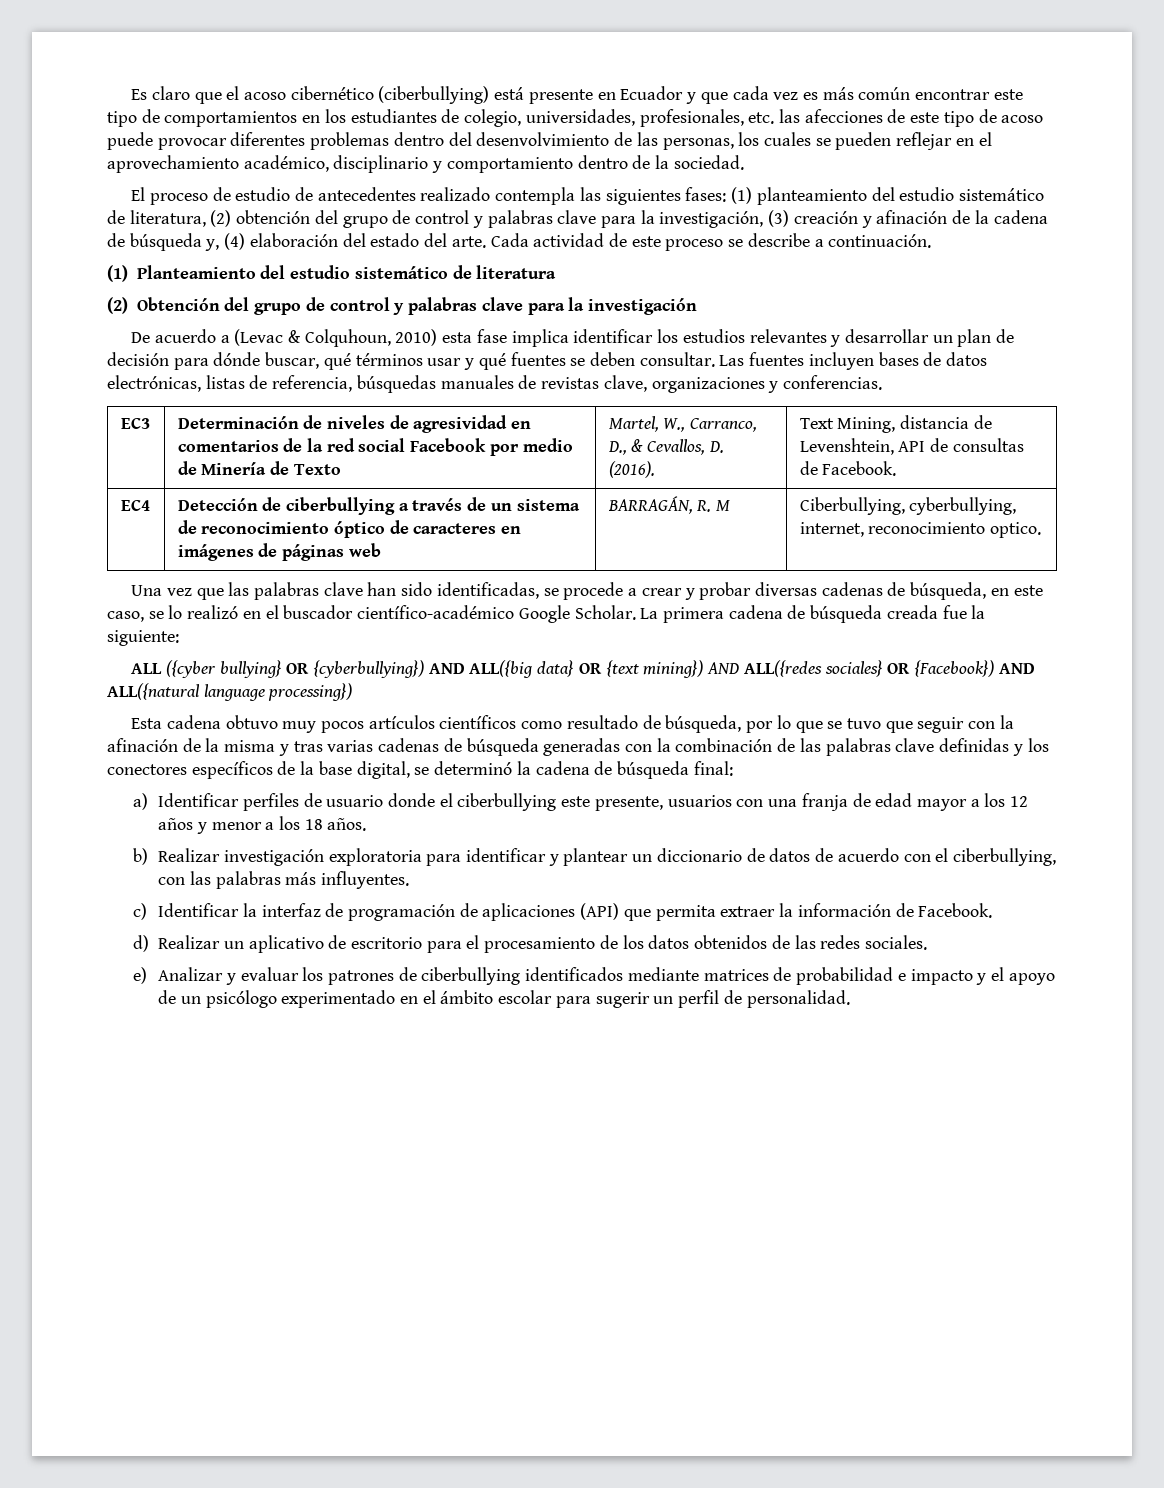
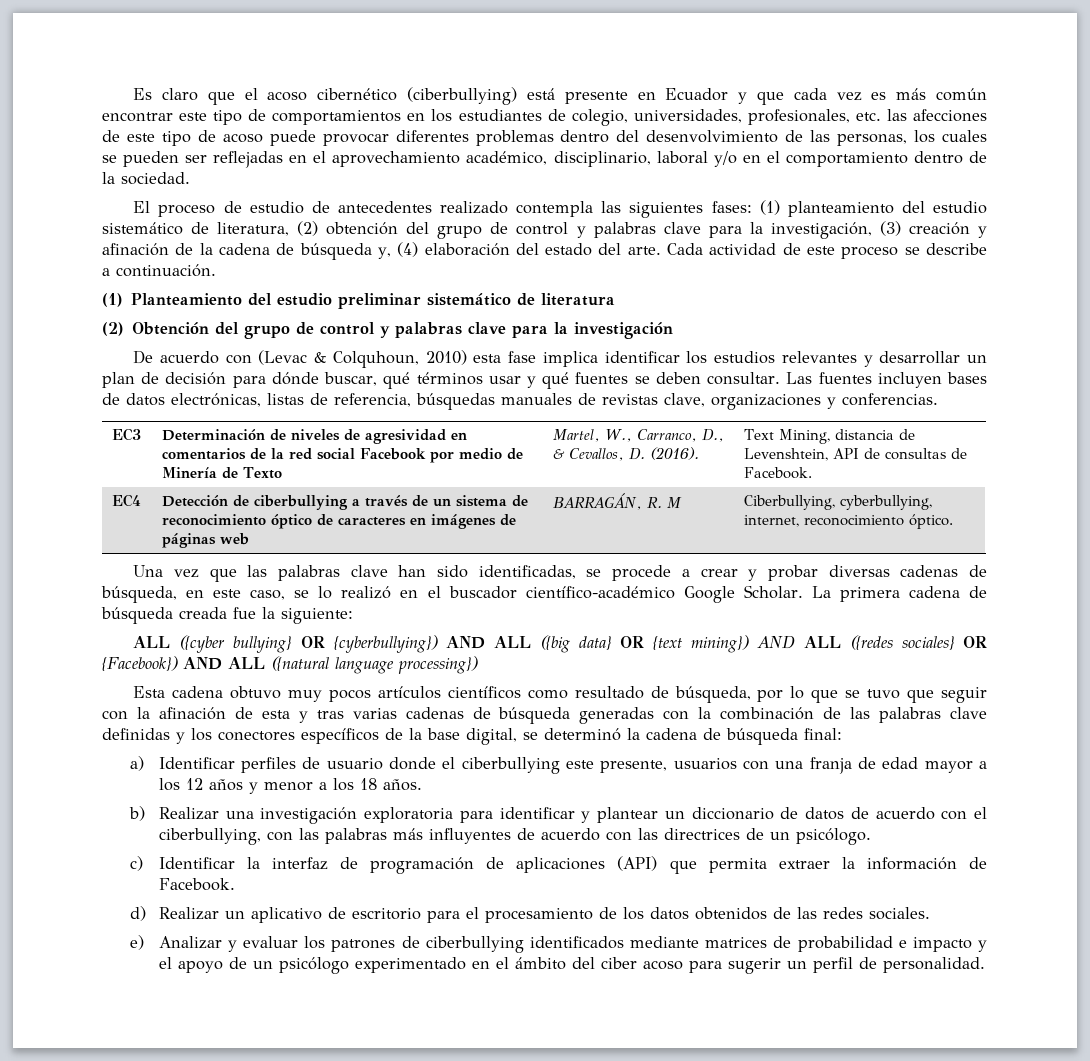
[896,132,953,150] reflejar -> [185,151,284,168] ser reflejadas
[333,155,443,173] disciplinario y -> [553,151,780,167] disciplinario, laboral y/o en el
(351, 272) none -> [338,293,422,309] preliminar
[220,335,230,343] a -> [225,354,252,364] con
[990,522,1042,538] optico. -> [909,514,954,529] óptico.
[469,660,533,678] ALL({big -> [493,635,571,653] ALL ({big
[743,660,822,677] ALL({redes -> [803,635,893,650] ALL ({redes
[107,683,200,700] ALL({natural -> [228,656,329,671] ALL ({natural
[205,738,276,752] la misma -> [261,710,290,719] esta
(221, 855) none -> [225,811,254,819] una
[320,871,409,889] influyentes. -> [428,828,871,845] influyentes de acuerdo con las directrices de un psicólogo.
[498,990,553,1004] escolar -> [571,957,683,970] del ciber acoso

